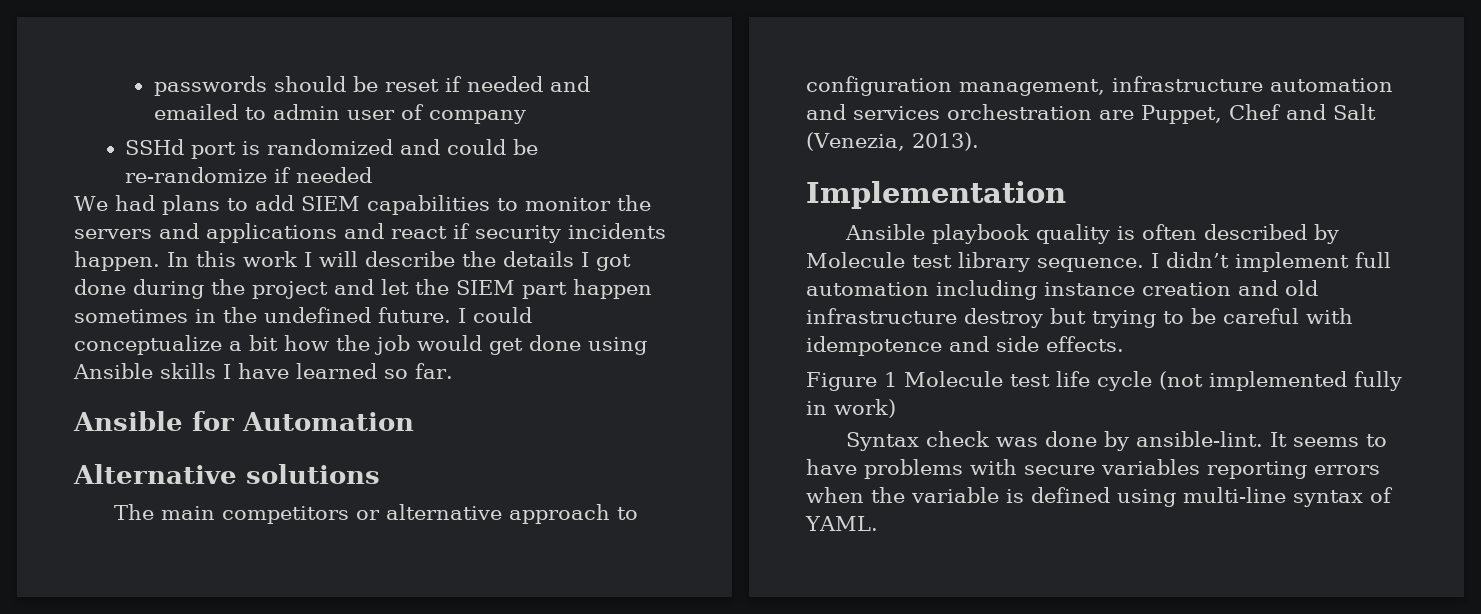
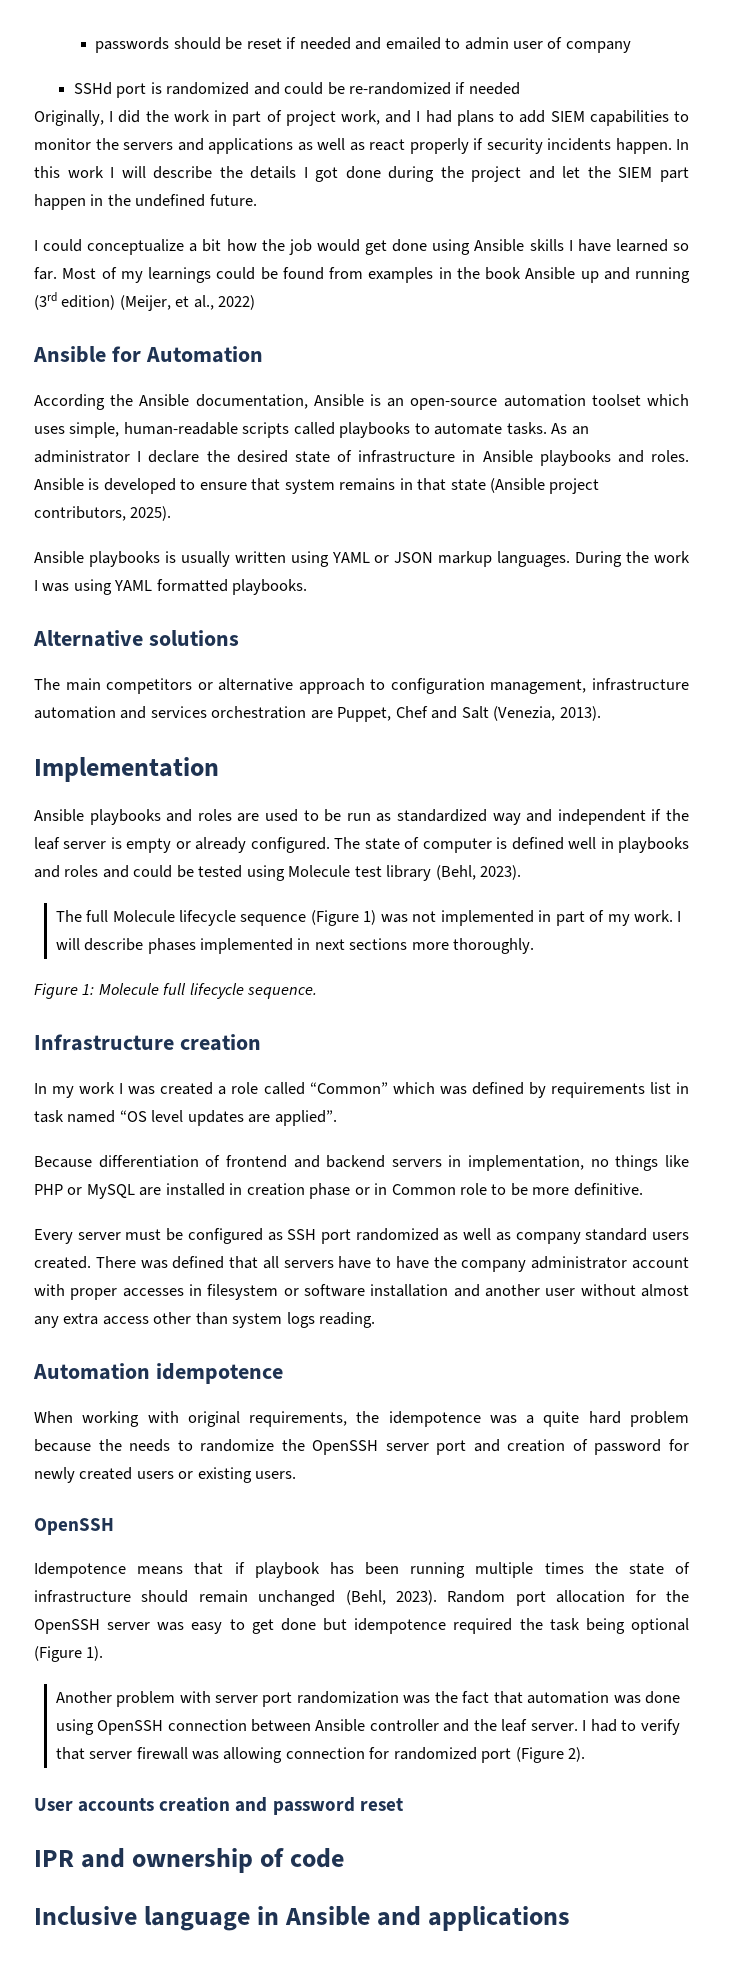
[125,167,268,183] re-randomize -> [348,82,451,95] re-randomized
[74,196,108,211] We -> [34,110,421,126] Originally, I did the work in part of project work, and I
[344,223,447,239] and react -> [297,138,469,154] as well as react properly
[74,309,188,323] sometimes -> (86, 202) none
(451, 315) none -> (257, 200) //
[73,411,414,431] // Ansible for Automation -> [62,267,690,283] [34,292,256,311] [33,346,263,363] [34,394,689,410] [34,422,589,438] [34,450,689,466] [34,478,600,494] [34,506,172,521] [34,551,690,567] [34,579,308,595] Most of my learnings could be found from examples in the book Ansible up and running (3rd edition) (Meijer, et al., 2022) // Ansible for Automation // According the Ansible documentation, Ansible is an open-source automation toolset which uses simple, human-readable scripts called playbooks to automate tasks. As an administrator I declare the desired state of infrastructure in Ansible playbooks and roles. Ansible is developed to ensure that system remains in that state (Ansible project contributors, 2025). // Ansible playbooks is usually written using YAML or JSON markup languages. During the work I was using YAML formatted playbooks.
[932,224,1340,244] [806,252,1391,272] [806,280,1318,300] [806,308,1353,328] [806,336,1124,356] [806,371,1402,391] [806,399,896,418] [846,431,1388,451] [806,459,1380,479] [806,487,1393,507] [805,516,878,531] playbook quality is often described by Molecule test library sequence. I didn’t implement full automation including instance creation and old infrastructure destroy but trying to be careful with idempotence and side effects. // Figure 1 Molecule test life cycle (not implemented fully in work) // Syntax check was done by ansible-lint. It seems to have problems with secure variables reporting errors when the variable is defined using multi-line syntax of YAML. -> [89,809,690,825] [34,837,690,853] [34,865,522,881] [55,910,682,926] [55,938,535,954] [34,983,318,999] [34,1034,261,1051] [34,1082,689,1098] [34,1110,337,1126] [34,1155,689,1171] [34,1183,643,1199] [34,1228,689,1244] [34,1256,689,1272] [34,1284,689,1300] [34,1312,376,1328] [33,1363,283,1384] [34,1411,689,1427] [34,1439,690,1455] [34,1467,297,1483] [34,1518,114,1535] [34,1562,690,1578] [34,1590,689,1606] [34,1618,689,1634] [34,1646,104,1662] [55,1691,681,1707] [55,1719,680,1735] [55,1747,586,1763] [34,1797,403,1815] [34,1848,345,1873] [34,1906,571,1931] playbooks and roles are used to be run as standardized way and independent if the leaf server is empty or already configured. The state of computer is defined well in playbooks and roles and could be tested using Molecule test library (Behl, 2023). // The full Molecule lifecycle sequence (Figure 1) was not implemented in part of my work. I will describe phases implemented in next sections more thoroughly. // Figure 1: Molecule full lifecycle sequence. // Infrastructure creation // In my work I was created a role called “Common” which was defined by requirements list in task named “OS level updates are applied”. // Because differentiation of frontend and backend servers in implementation, no things like PHP or MySQL are installed in creation phase or in Common role to be more definitive. // Every server must be configured as SSH port randomized as well as company standard users created. There was defined that all servers have to have the company administrator account with proper accesses in filesystem or software installation and another user without almost any extra access other than system logs reading. // Automation idempotence // When working with original requirements, the idempotence was a quite hard problem because the needs to randomize the OpenSSH server port and creation of password for newly created users or existing users. // OpenSSH // Idempotence means that if playbook has been running multiple times the state of infrastructure should remain unchanged (Behl, 2023). Random port allocation for the OpenSSH server was easy to get done but idempotence required the task being optional (Figure 1). // Another problem with server port randomization was the fact that automation was done using OpenSSH connection between Ansible controller and the leaf server. I had to verify that server firewall was allowing connection for randomized port (Figure 2). // User accounts creation and password reset // IPR and ownership of code // Inclusive language in Ansible and applications

